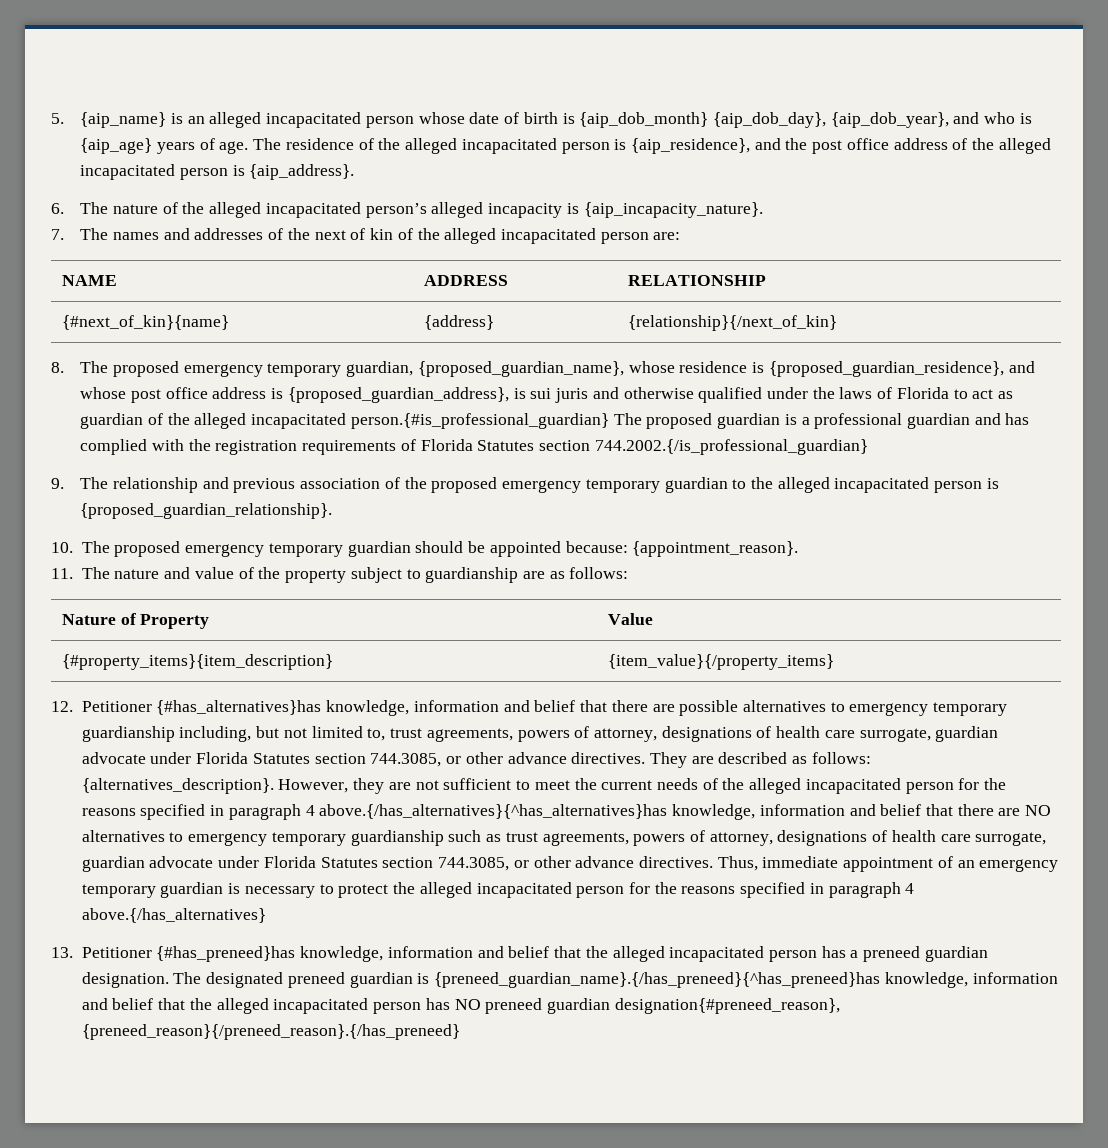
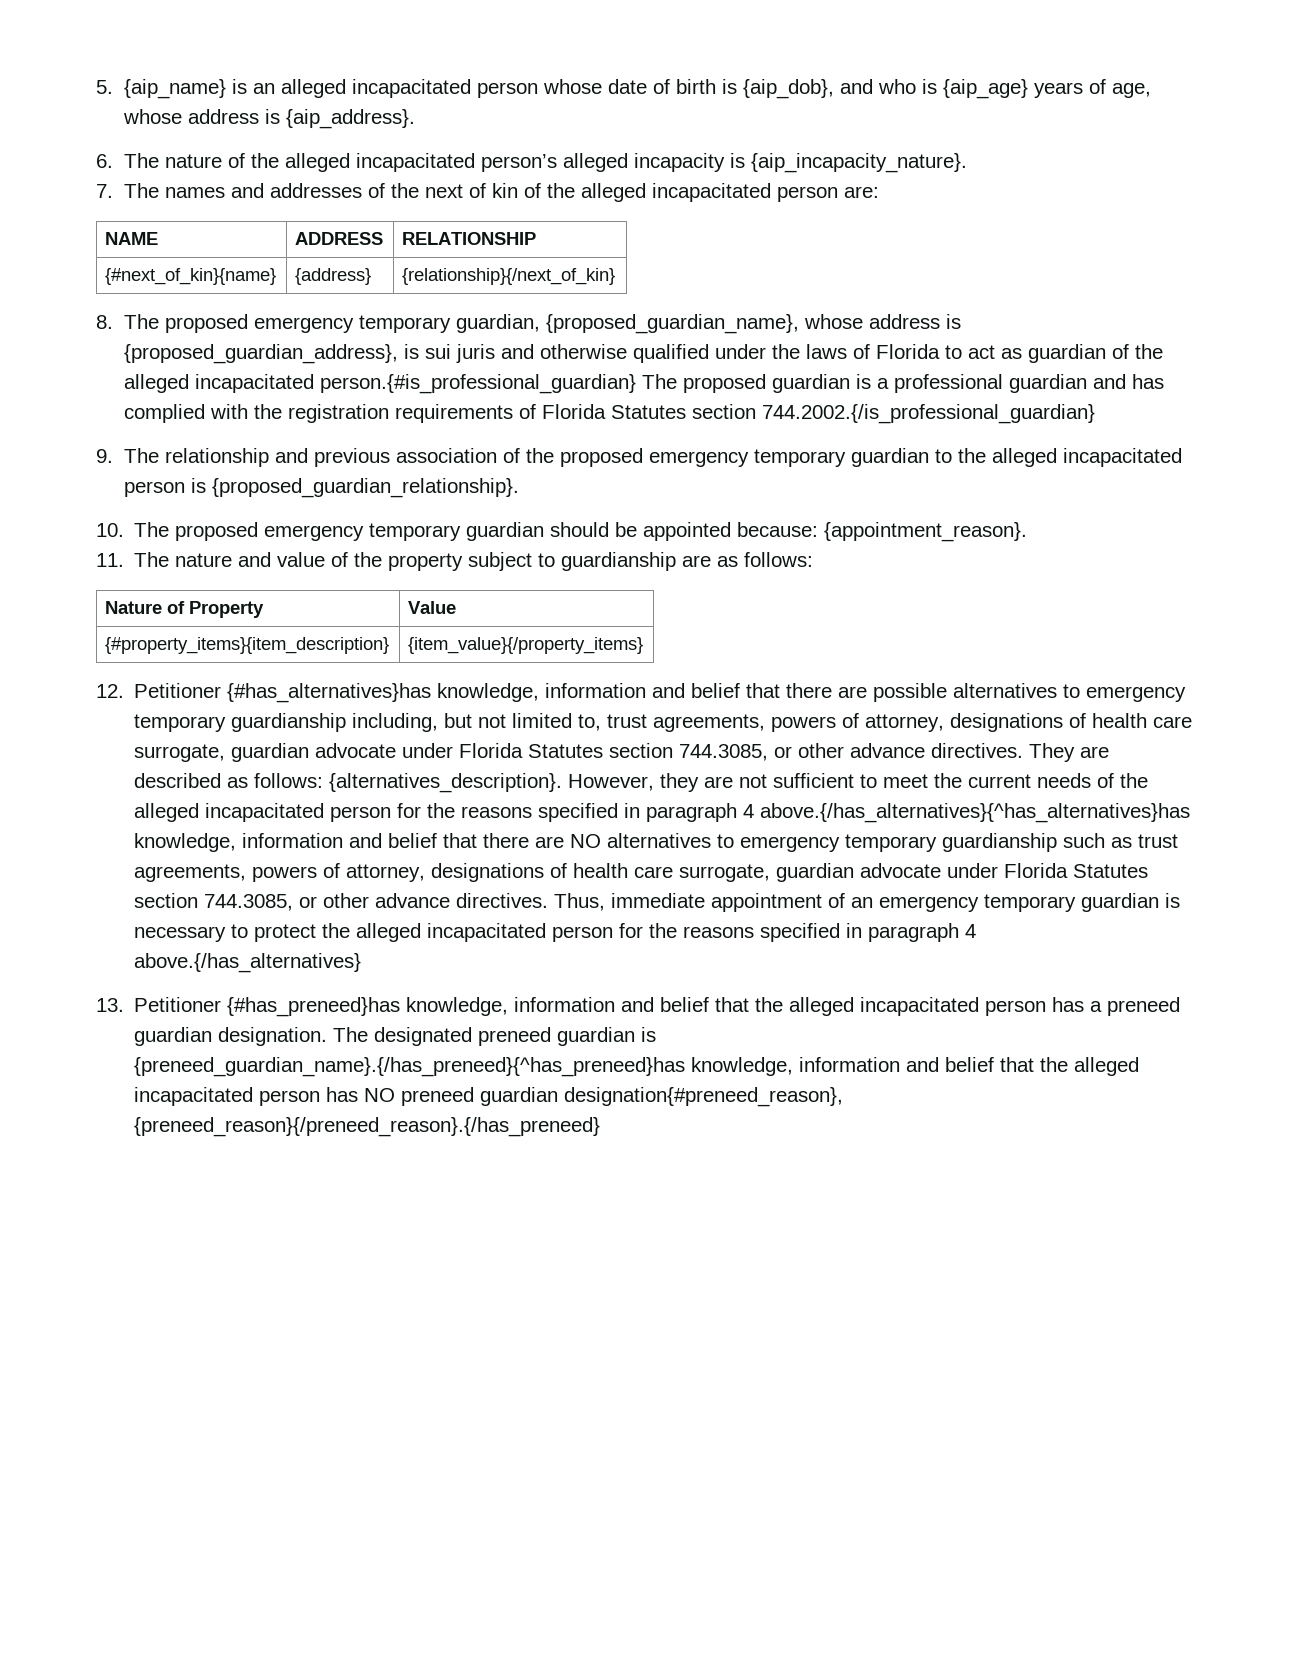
[579,112,949,128] {aip_dob_month} {aip_dob_day}, {aip_dob_year}, -> [743,79,835,99] {aip_dob},
[219,138,1051,154] [80,164,228,180] age. The residence of the alleged incapacitated person is {aip_residence}, and the post office address of the alleged incapacitated person -> [1112,83,1152,98] [123,109,260,124] age, whose address
[679,361,1035,377] [80,387,208,403] residence is {proposed_guardian_residence}, and whose post office -> (864, 321) none

